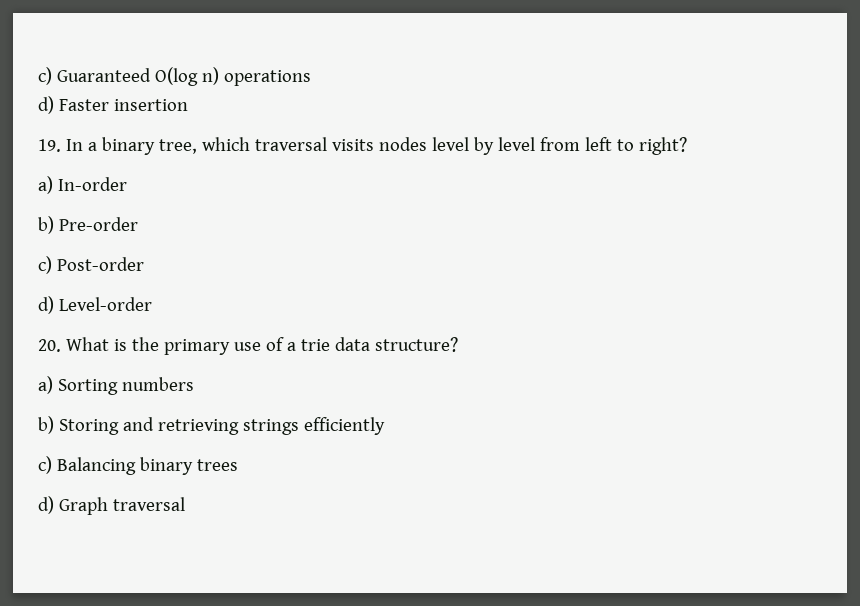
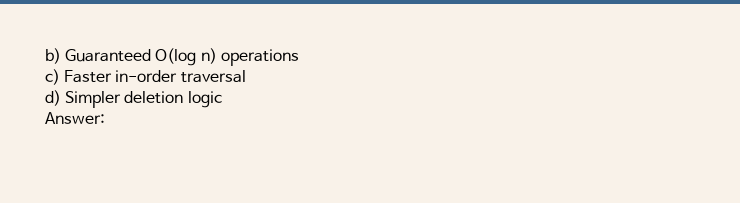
[38,67,52,85] c) -> [45,48,61,64] b)
[38,96,188,114] [38,137,687,155] [38,176,127,194] [38,216,138,234] [38,256,144,274] [38,296,152,314] [38,337,458,355] [38,376,194,395] [38,416,385,435] [38,456,238,475] [38,496,185,515] d) Faster insertion // 19. In a binary tree, which traversal visits nodes level by level from left to right? // a) In-order // b) Pre-order // c) Post-order // d) Level-order // 20. What is the primary use of a trie data structure? // a) Sorting numbers // b) Storing and retrieving strings efficiently // c) Balancing binary trees // d) Graph traversal -> [45,69,246,85] [45,90,222,108] [45,112,105,124] c) Faster in-order traversal // d) Simpler deletion logic // Answer:

